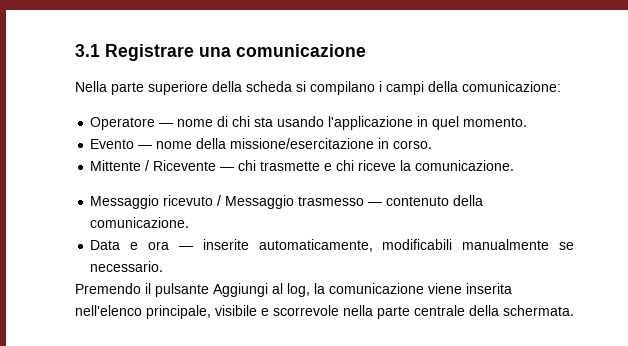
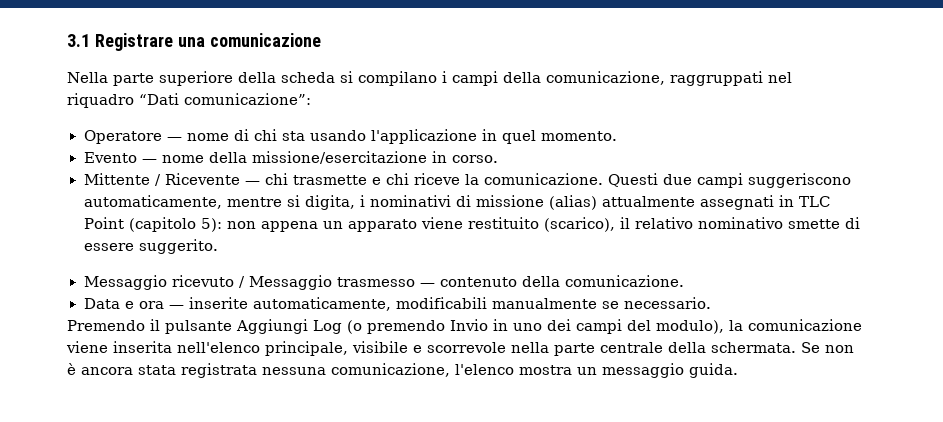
[462,81,561,92] comunicazione: -> [546,71,792,86] [67,93,311,108] comunicazione, raggruppati nel riquadro “Dati comunicazione”:
(515, 165) none -> [607,173,851,188] [83,195,830,210] [83,217,860,232] [83,239,218,254] Questi due campi suggeriscono automaticamente, mentre si digita, i nominativi di missione (alias) attualmente assegnati in TLC Point (capitolo 5): non appena un apparato viene restituito (scarico), il relativo nominativo smette di essere suggerito.
[272,283,310,297] al log, -> [313,319,724,334] Log (o premendo Invio in uno dei campi del modulo),
(574, 310) none -> [801,342,854,353] [67,363,738,378] Se non è ancora stata registrata nessuna comunicazione, l'elenco mostra un messaggio guida.

